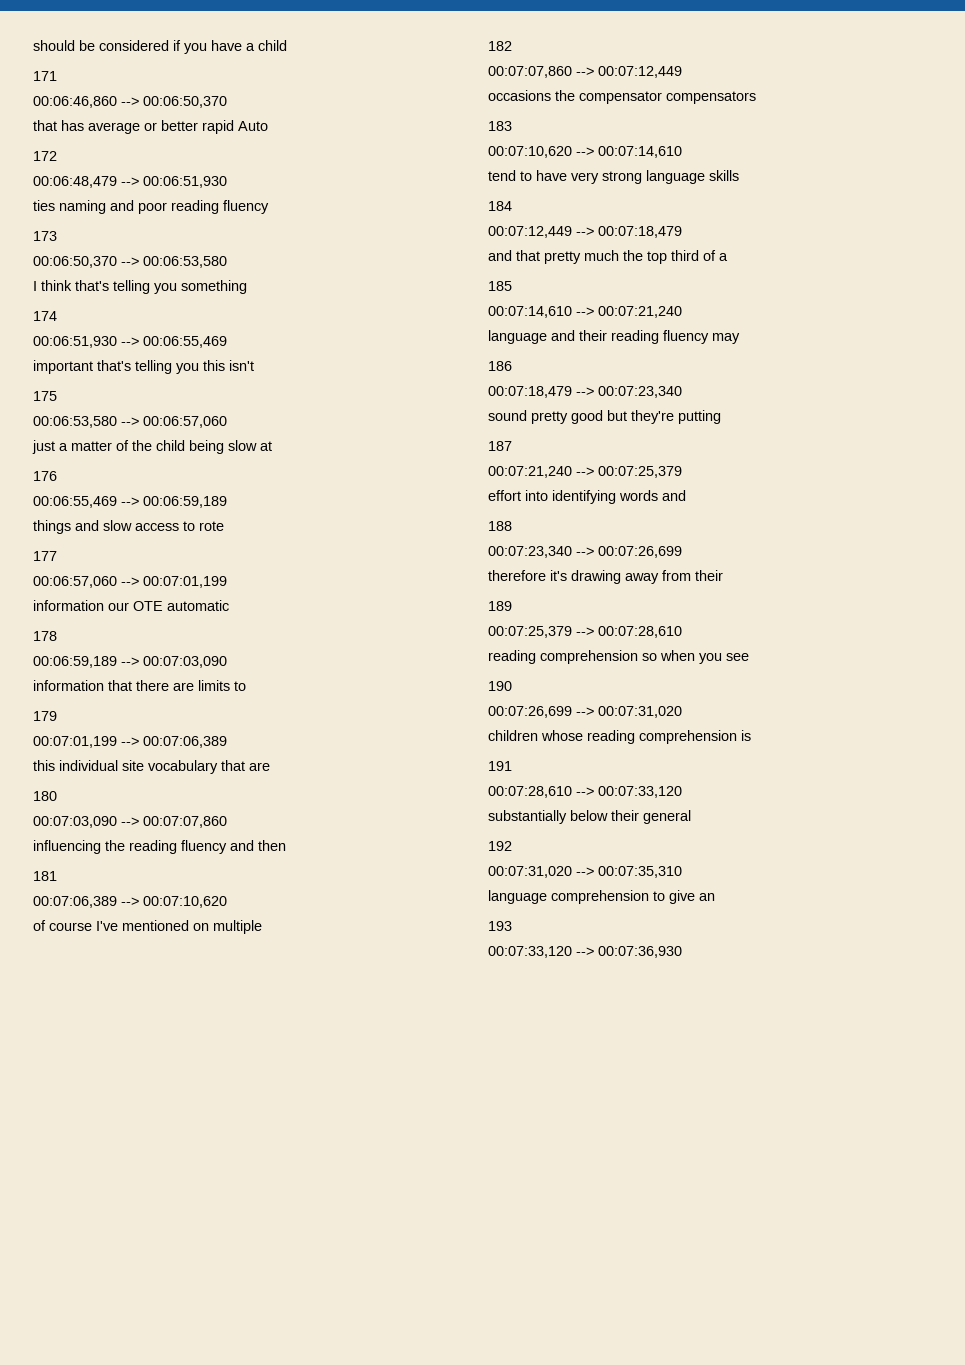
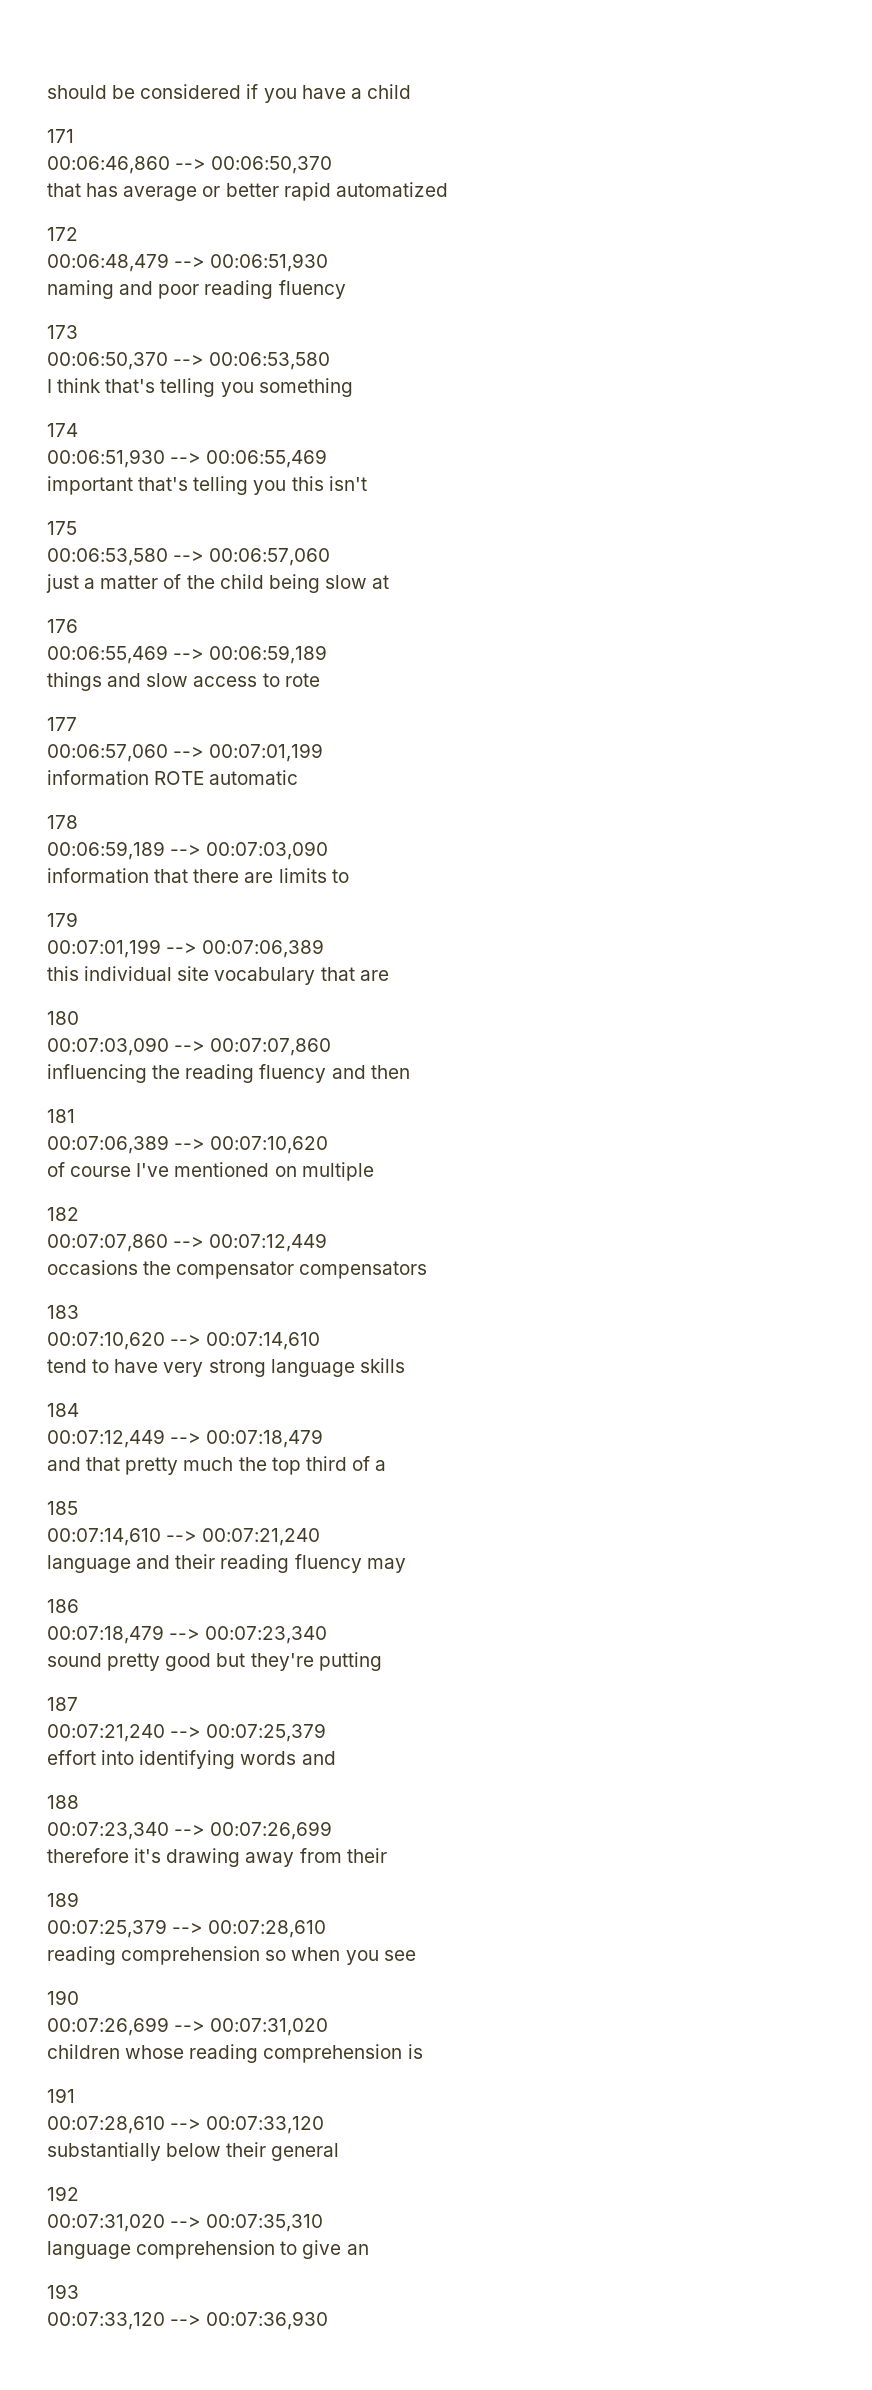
[238,121,268,131] Auto -> [335,182,448,197] automatized
[33,200,55,211] ties -> (329, 262) none
[108,601,163,611] our OTE -> [154,771,205,785] ROTE

